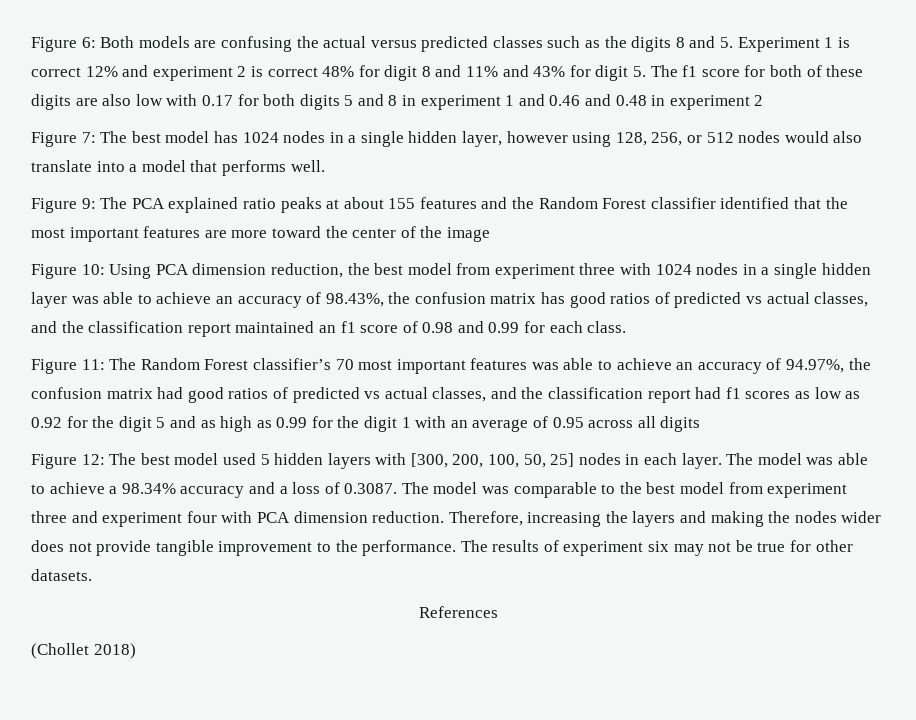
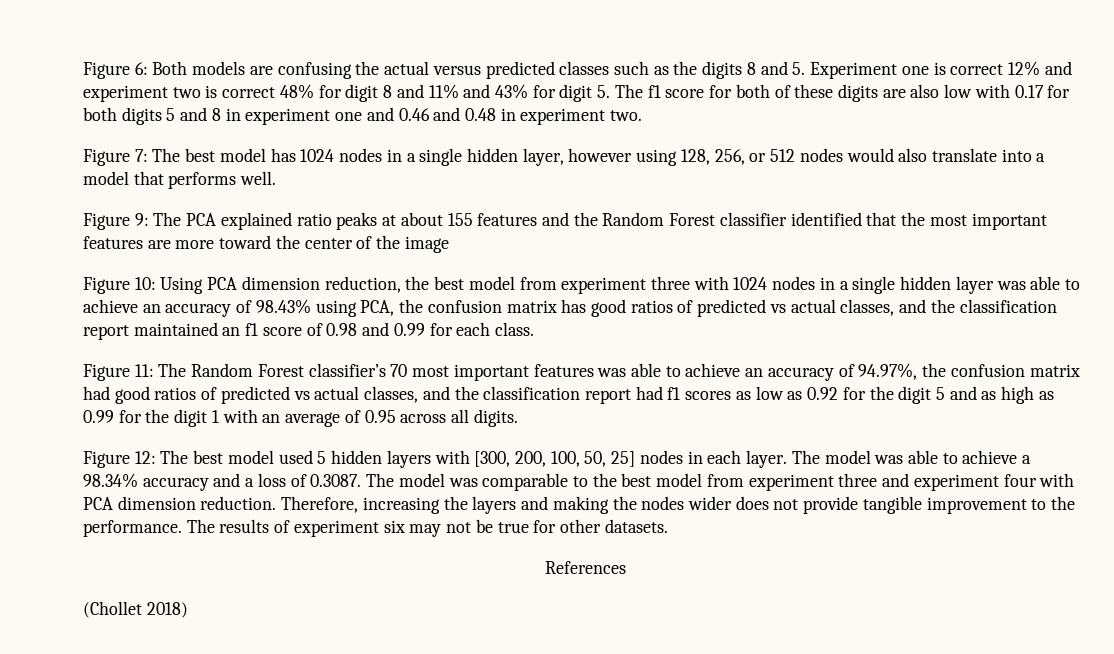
[824,37,834,48] 1 -> [901,66,929,75] one
[237,66,247,77] 2 -> [172,87,201,98] two
[505,95,515,106] 1 -> [335,112,363,121] one
[754,95,764,106] 2 -> [610,110,643,121] two.
[325,293,384,307] 98.43%, -> [255,299,395,317] 98.43% using PCA,
[660,416,701,432] digits -> [473,409,518,427] digits.

